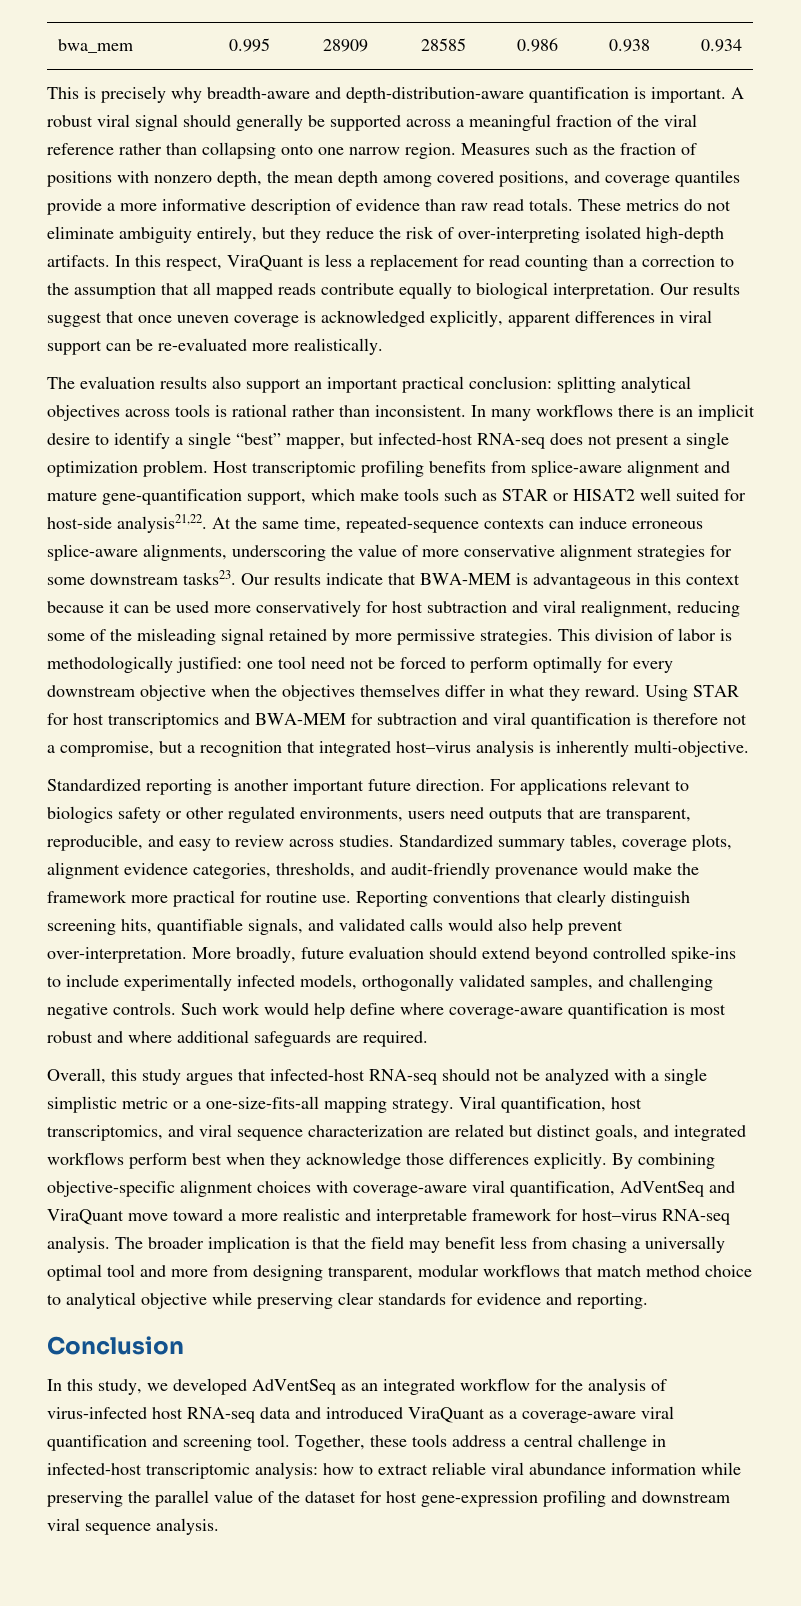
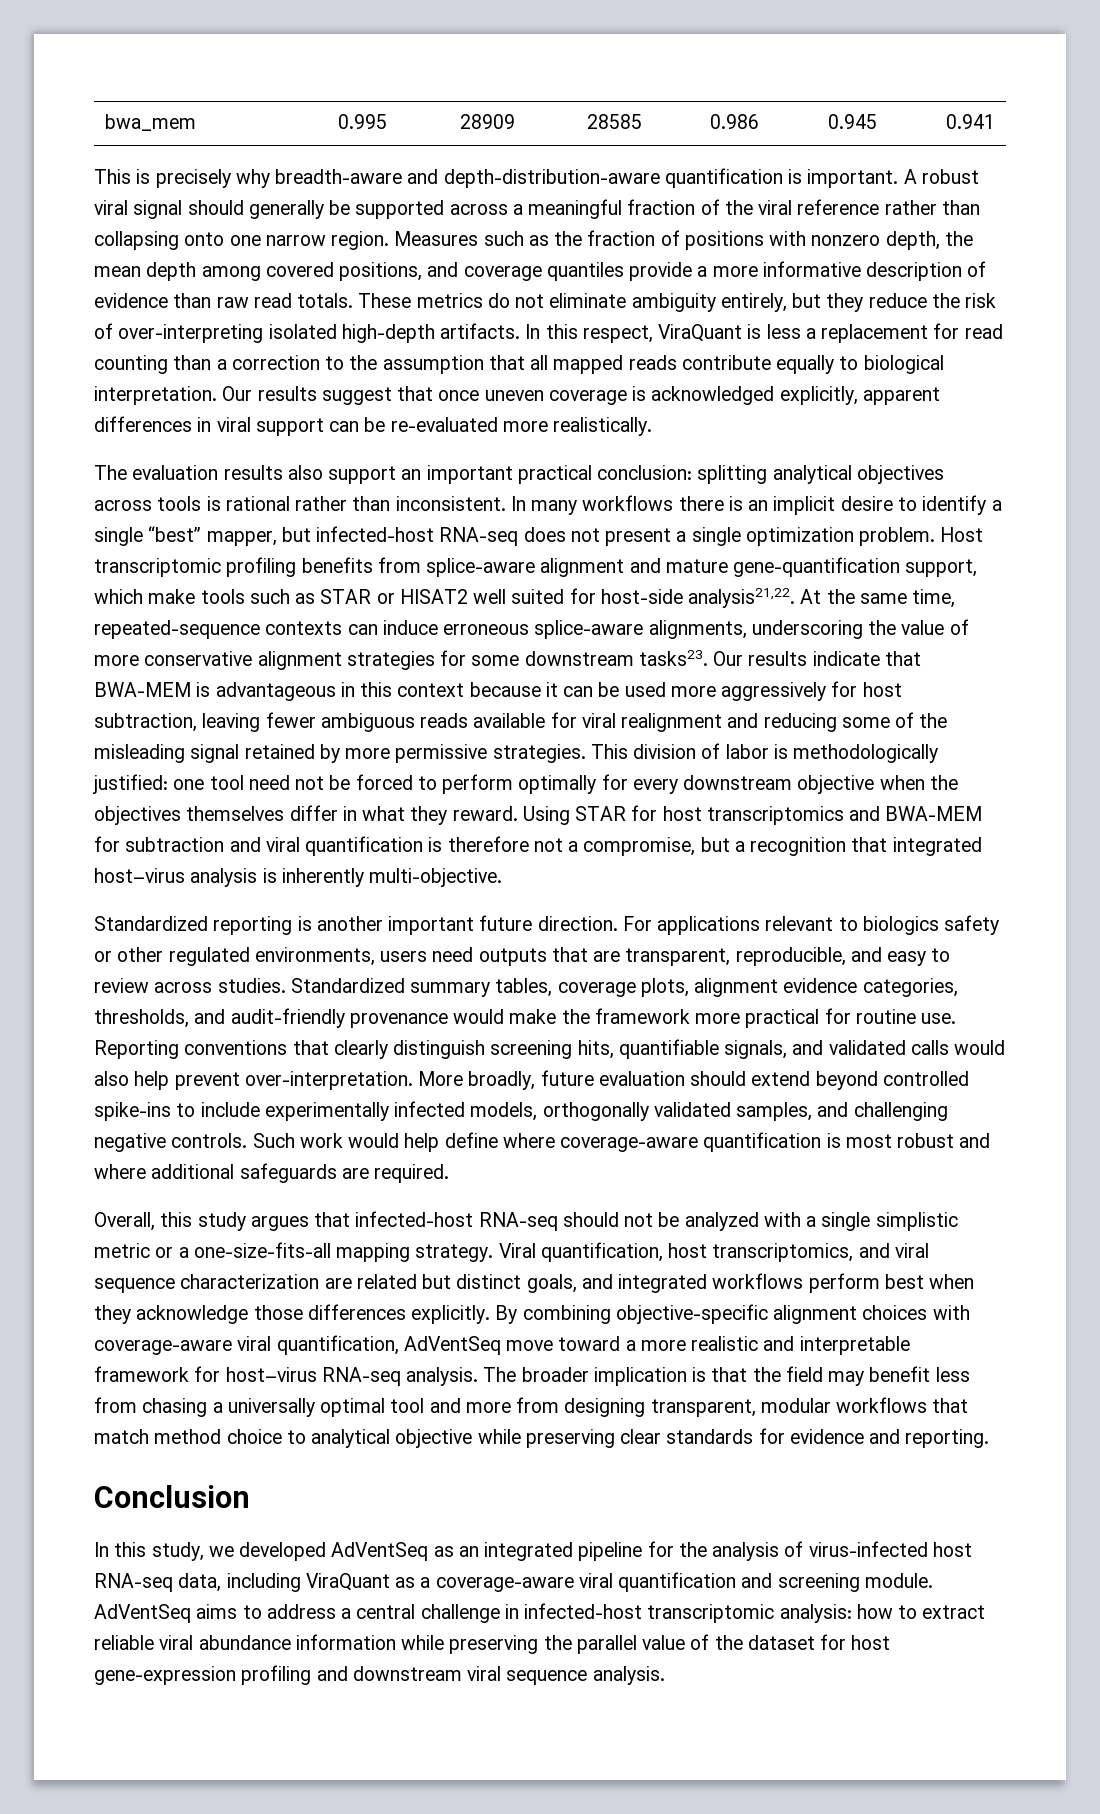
[608,39,650,52] [700,39,742,52] 0.938 | 0.934 -> [828,114,878,129] [946,114,996,129] 0.945 | 0.941
[256,600,672,617] conservatively for host subtraction and viral realignment, -> [721,681,902,701] [94,712,759,732] aggressively for host subtraction, leaving fewer ambiguous reads available for viral realignment and
[709,1181,735,1193] [47,1209,124,1225] and ViraQuant -> (501, 1345) none
[460,1378,530,1391] workflow -> [578,1542,643,1561] pipeline
[260,1407,403,1419] data and introduced -> [178,1573,301,1592] data, including
[257,1434,447,1451] tool. Together, these tools -> [864,1573,933,1588] [94,1604,262,1623] module. AdVentSeq aims to

